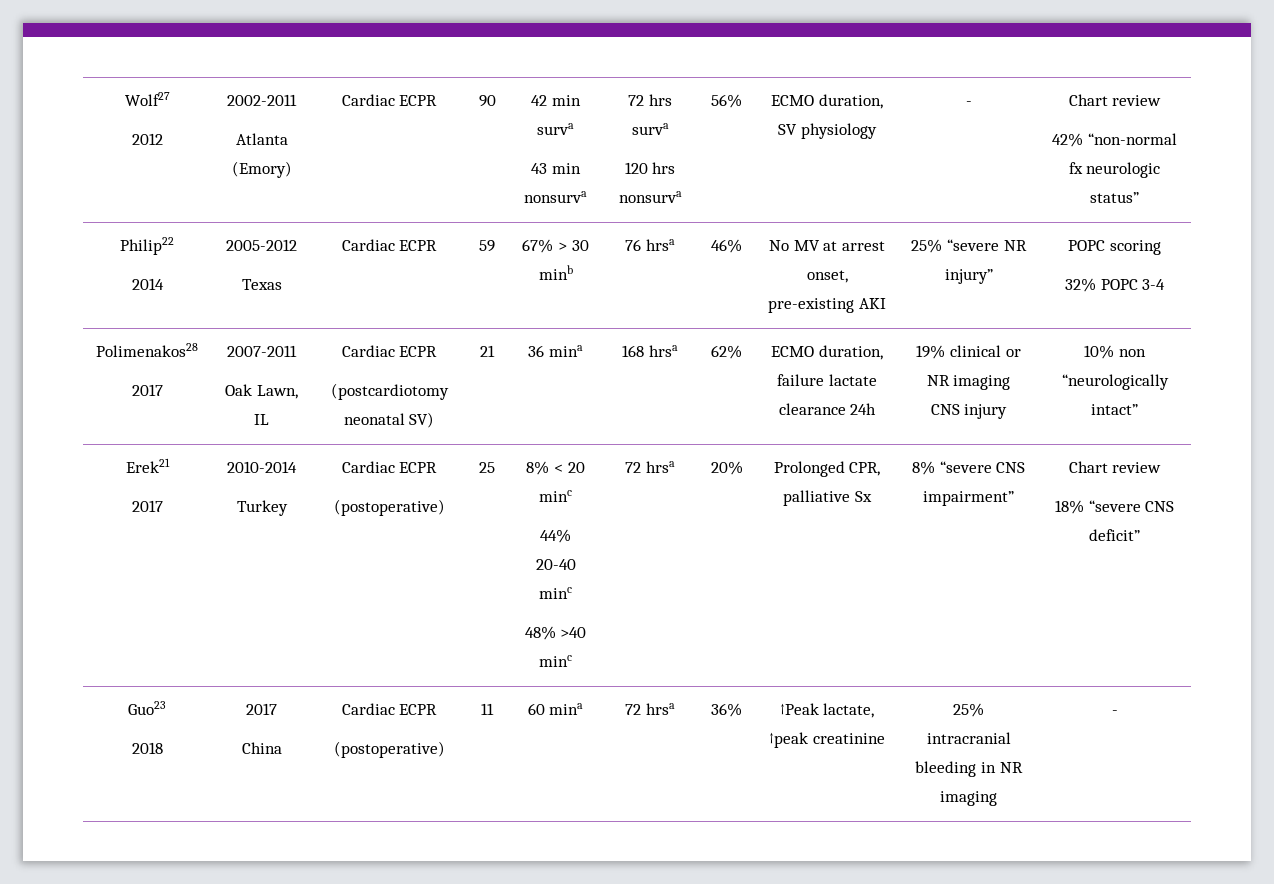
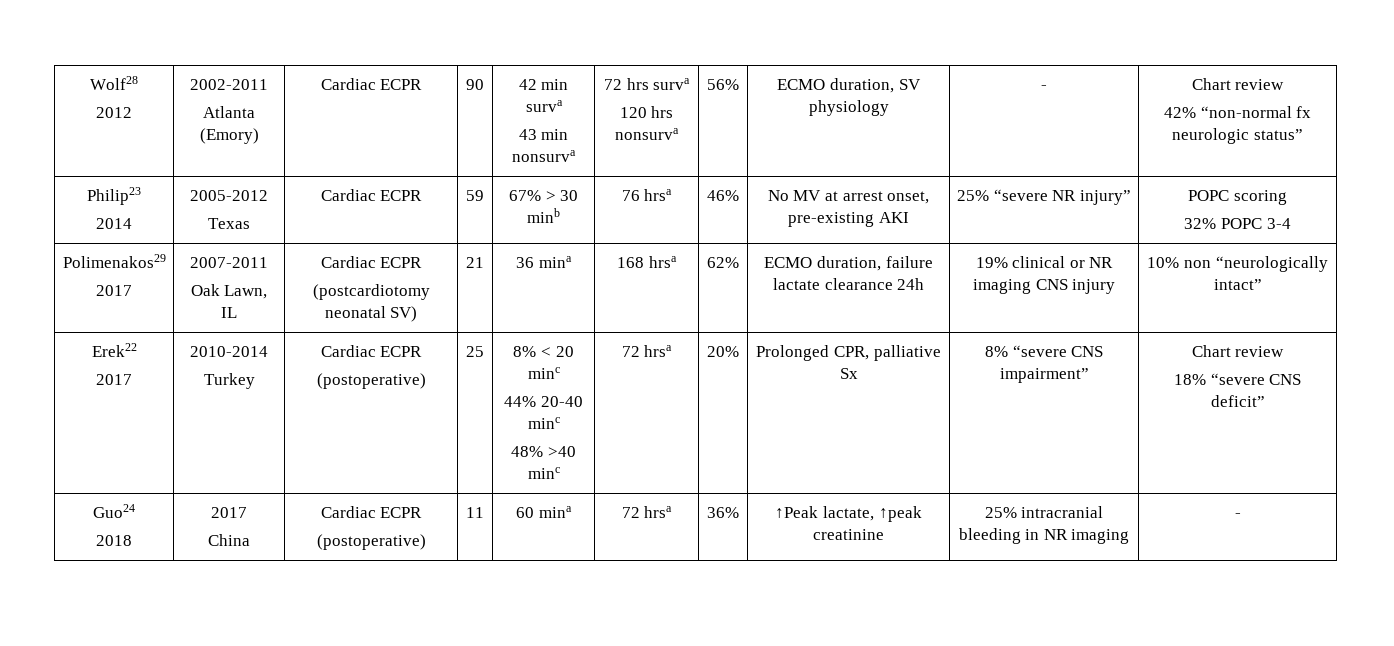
[124,92,170,106] Wolf27 -> [90,76,138,90] Wolf28
[120,237,174,255] Philip22 -> [87,187,141,205] Philip23
[96,343,198,357] Polimenakos28 -> [62,254,166,268] Polimenakos29
[125,458,170,473] Erek21 -> [91,343,137,357] Erek22
[128,701,166,715] Guo23 -> [93,504,135,518] Guo24

